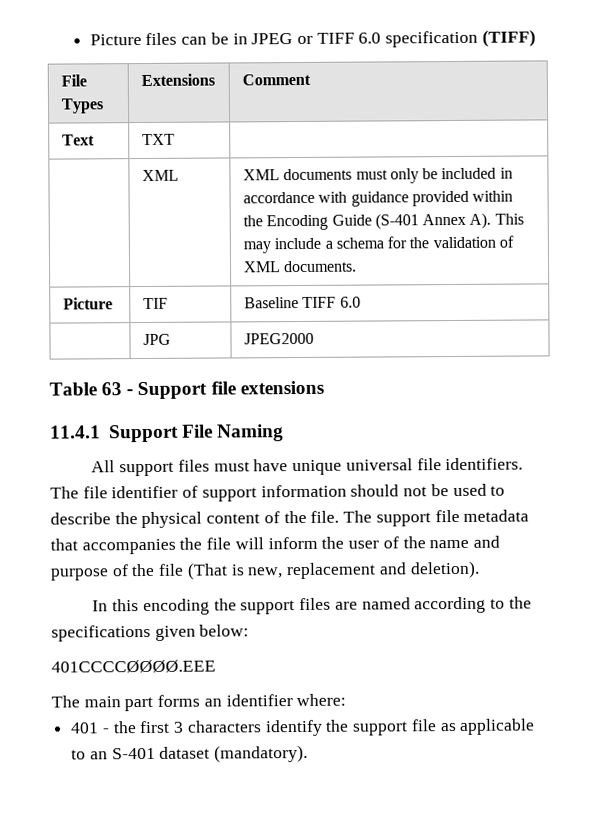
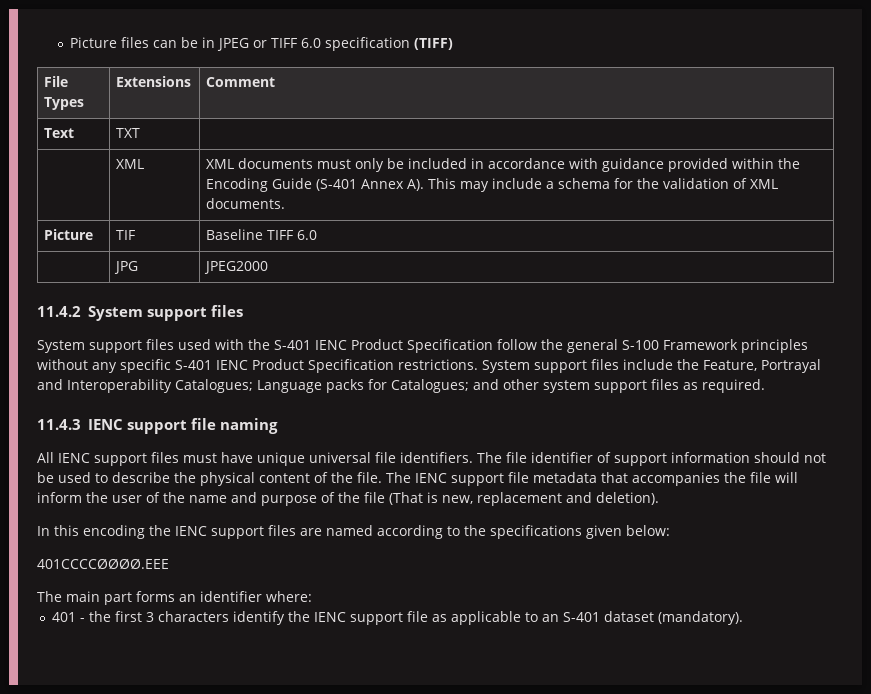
[49,380,324,400] [50,424,285,443] Table 63 - Support file extensions // 11.4.1 Support File Naming -> [37,305,244,321] [37,339,808,353] [37,359,821,373] [37,379,765,393] [37,418,279,434] 11.4.2 System support files // System support files used with the S-401 IENC Product Specification follow the general S-100 Framework principles without any specific S-401 IENC Product Specification restrictions. System support files include the Feature, Portrayal and Interoperability Catalogues; Language packs for Catalogues; and other system support files as required. // 11.4.3 IENC support file naming
(116, 466) none -> [58,453,90,463] IENC
(373, 516) none -> [415,473,447,483] IENC
(237, 604) none -> [175,526,207,536] IENC
(350, 725) none -> [314,612,347,622] IENC

